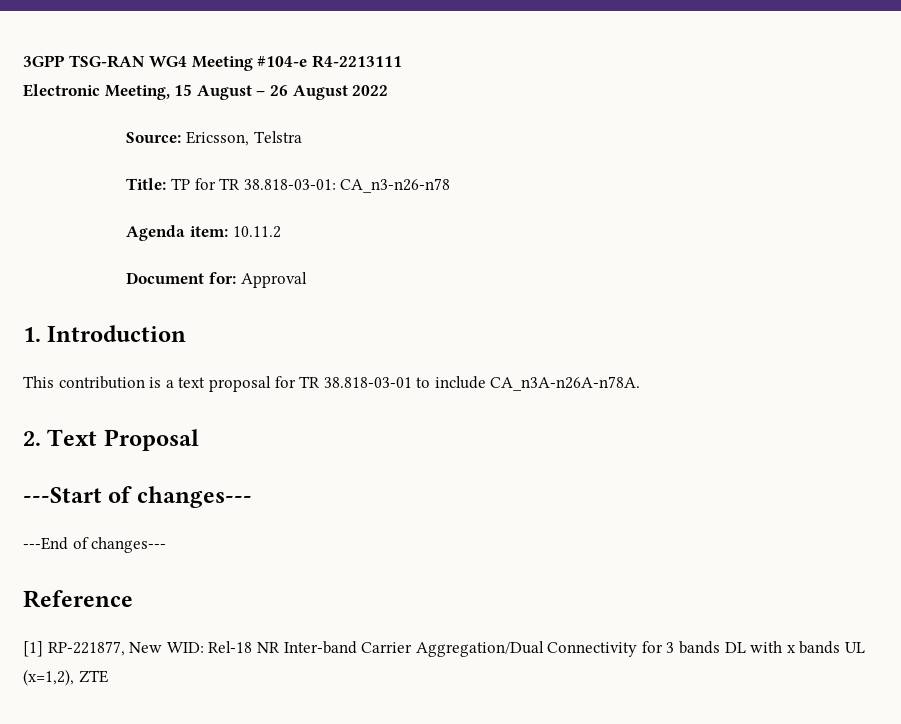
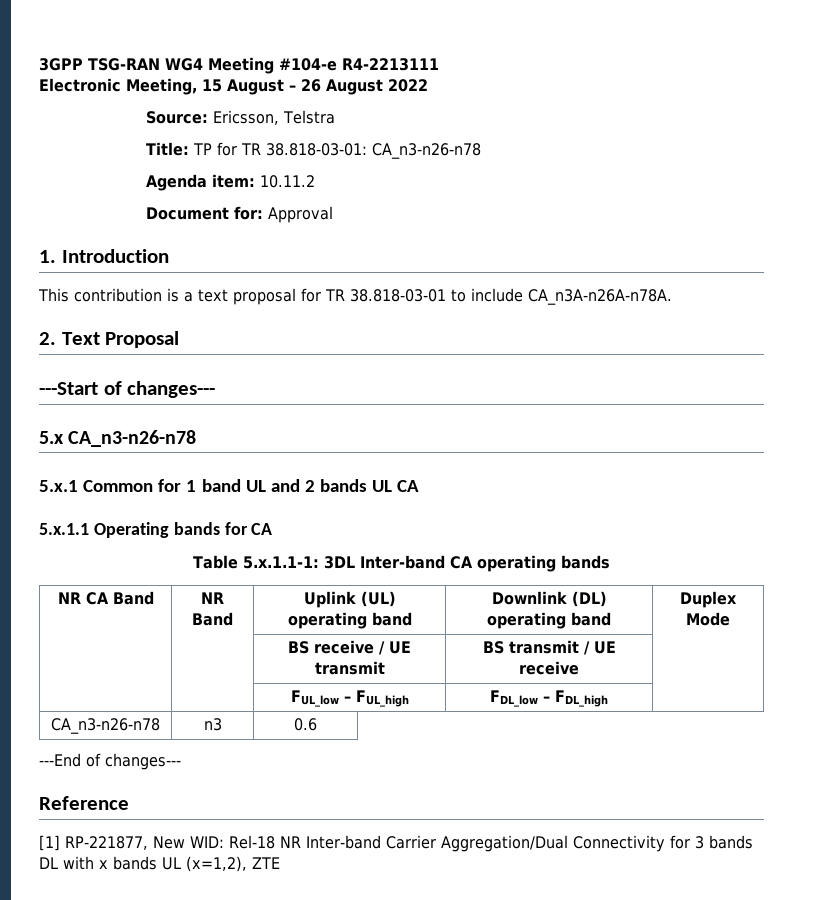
(252, 497) none -> [39,430,197,447] [39,479,420,492] [39,522,273,538] [193,555,610,572] [57,591,154,605] [201,592,224,604] [192,612,233,626] [303,591,396,608] [287,612,412,629] [491,591,607,607] [487,612,611,629] [680,591,737,608] [686,612,730,626] [288,640,411,655] [314,661,385,675] [482,640,616,655] [519,661,579,675] [290,690,409,707] [490,690,608,707] [51,718,160,734] [203,718,222,731] [294,718,317,731] // 5.x CA_n3-n26-n78 // 5.x.1 Common for 1 band UL and 2 bands UL CA // 5.x.1.1 Operating bands for CA // Table 5.x.1.1-1: 3DL Inter-band CA operating bands // NR CA Band | NR Band | Uplink (UL) operating band | Downlink (DL) operating band | Duplex Mode // | | BS receive / UE transmit | BS transmit / UE receive | // | | FUL_low – FUL_high | FDL_low – FDL_high | // CA_n3-n26-n78 | n3 | 0.6

